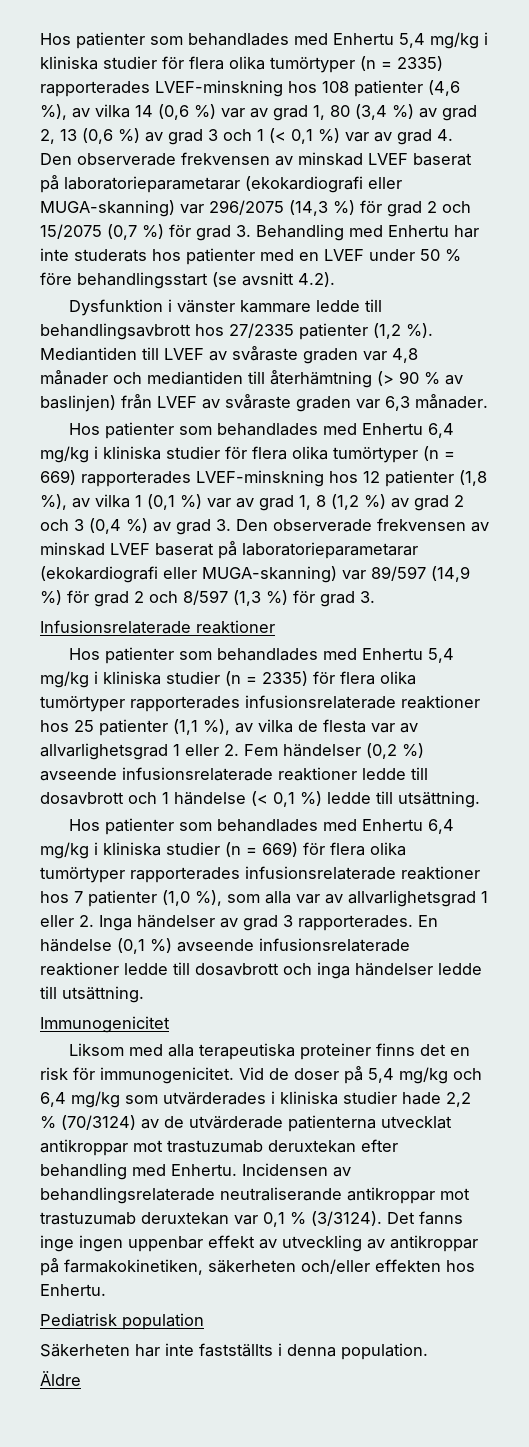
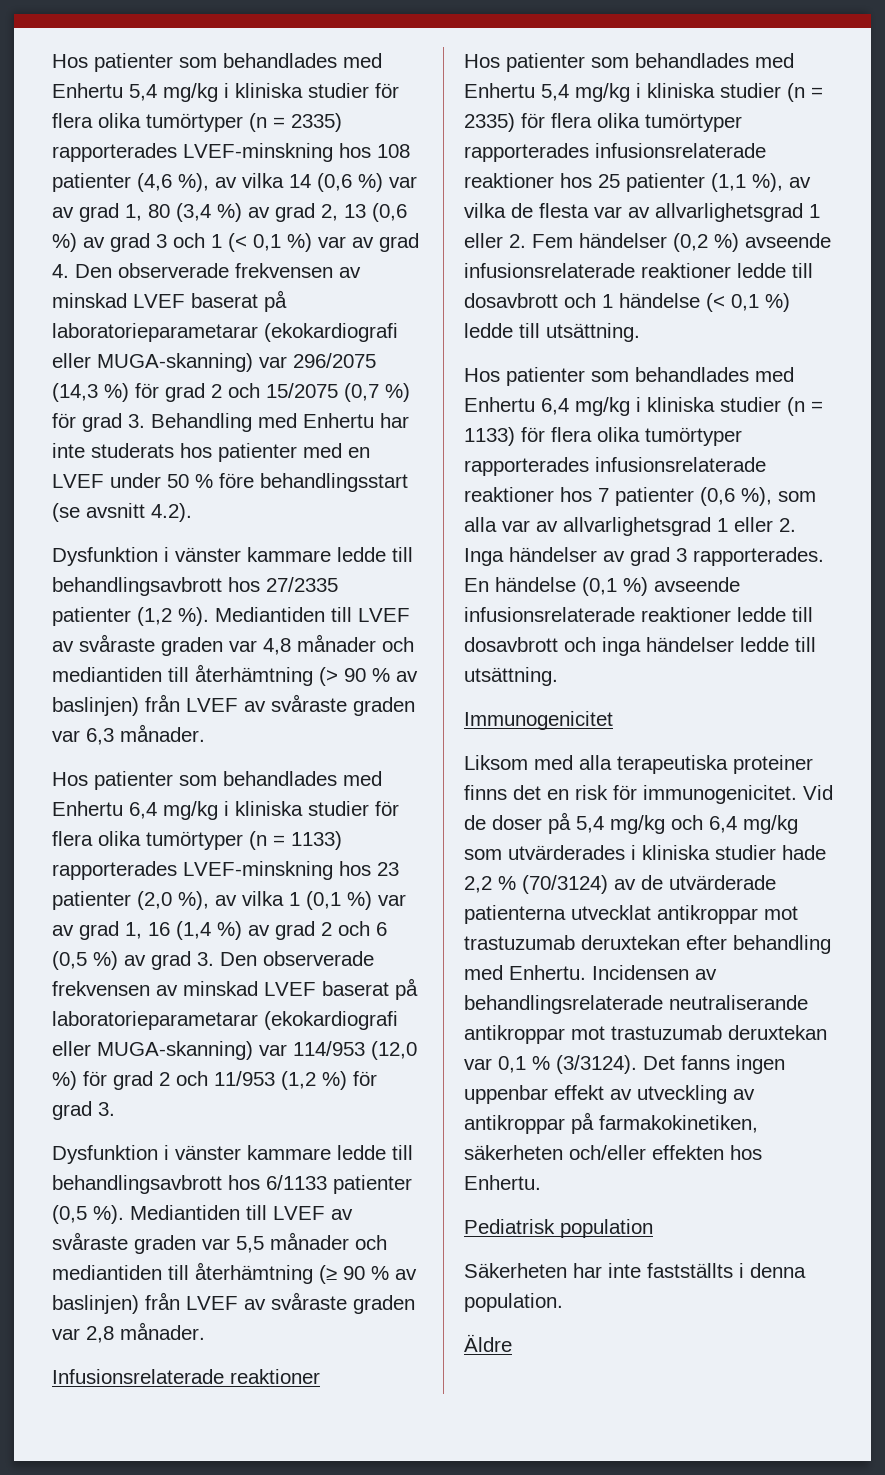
[40,470,487,487] 669) rapporterades LVEF-minskning hos 12 patienter (1,8 -> [291,831,342,850] [52,861,399,880] [52,891,172,910] 1133) rapporterades LVEF-minskning hos 23 patienter (2,0
[316,494,359,510] 8 (1,2 -> [148,921,211,940] 16 (1,4
[74,518,121,534] 3 (0,4 -> [376,922,387,936] [52,951,87,970] 6 (0,5
[371,566,470,582] [40,590,375,607] 89/597 (14,9 %) för grad 2 och 8/597 (1,3 %) för grad 3. -> [293,1041,417,1060] [52,1071,377,1090] [52,1101,115,1120] [52,1145,413,1164] [52,1175,412,1194] [52,1205,353,1224] [52,1232,387,1254] [52,1262,417,1284] [52,1292,415,1314] [52,1322,205,1343] 114/953 (12,0 %) för grad 2 och 11/953 (1,2 %) för grad 3. // Dysfunktion i vänster kammare ledde till behandlingsavbrott hos 6/1133 patienter (0,5 %). Mediantiden till LVEF av svåraste graden var 5,5 månader och mediantiden till återhämtning (≥ 90 % av baslinjen) från LVEF av svåraste graden var 2,8 månader.
[262,842,298,857] 669) -> [464,427,515,446] 1133)
[162,890,190,906] (1,0 -> [700,487,735,506] (0,6
[40,1235,74,1252] inge -> (730, 1062) none

